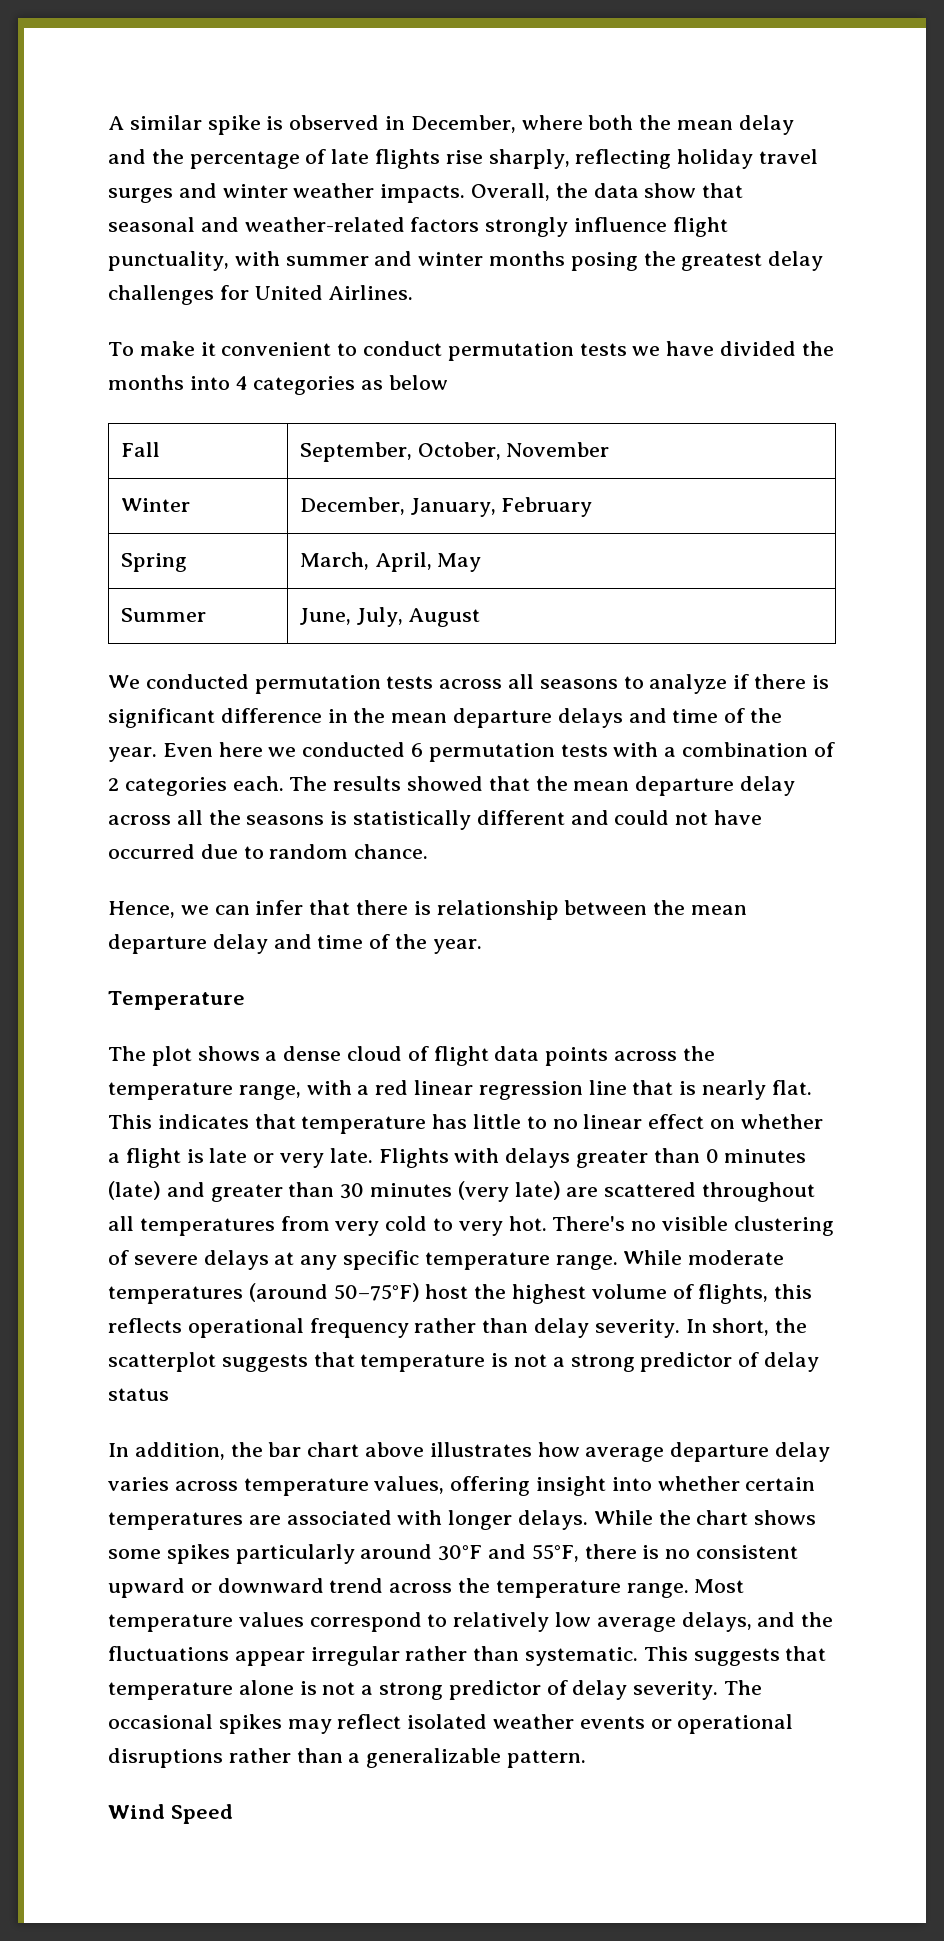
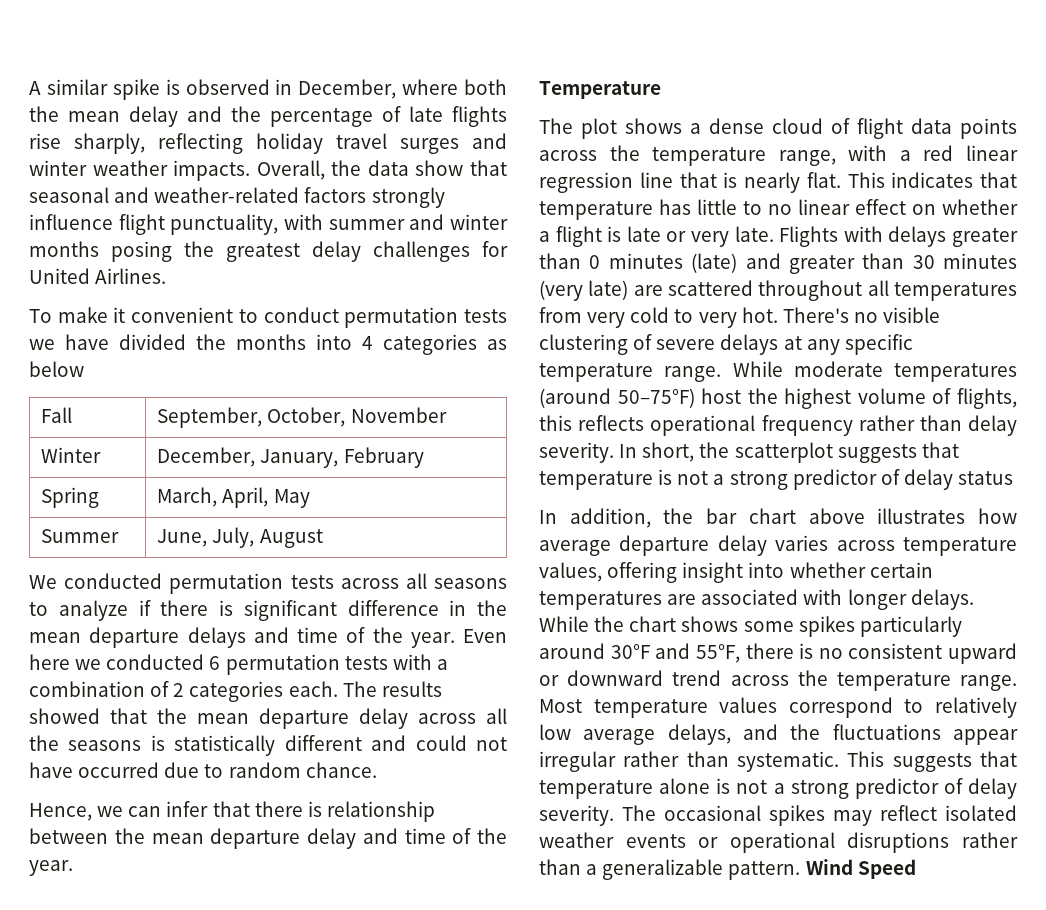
(587, 1759) // -> (801, 870) none

